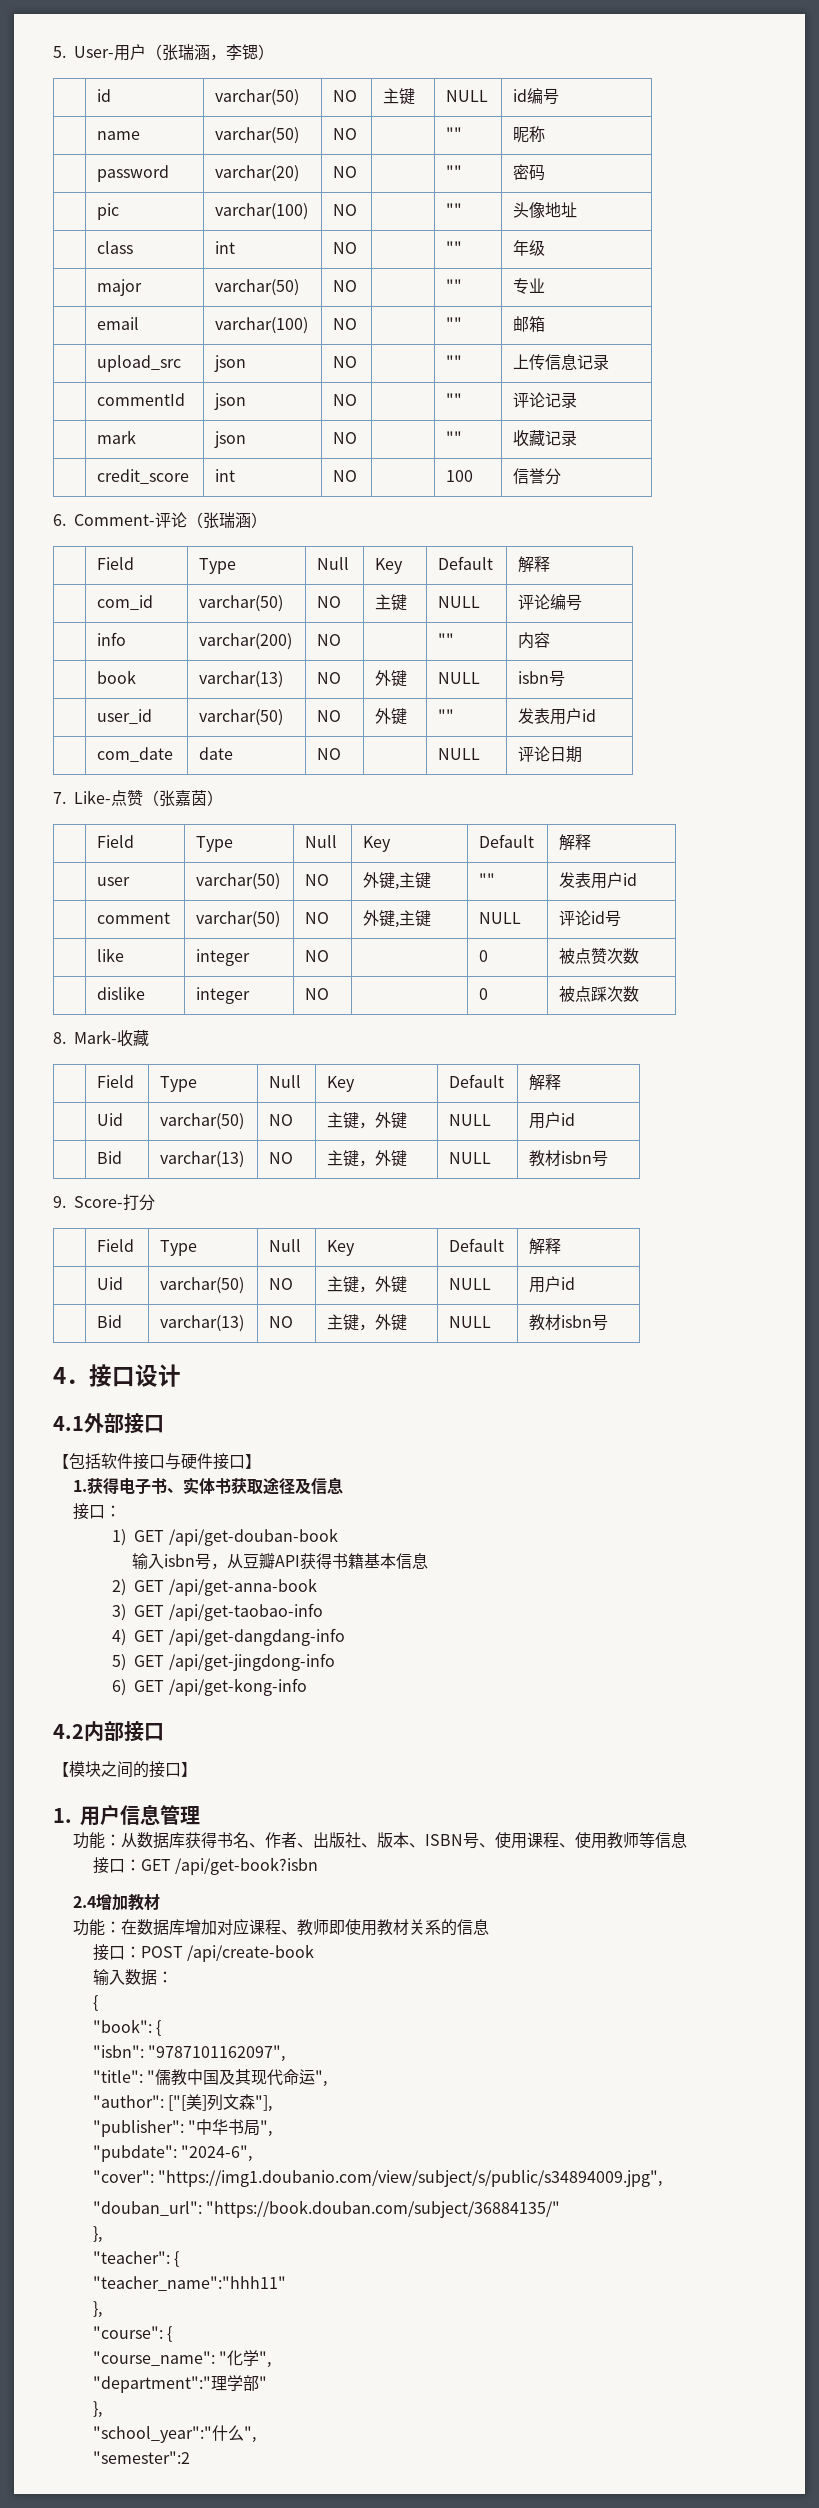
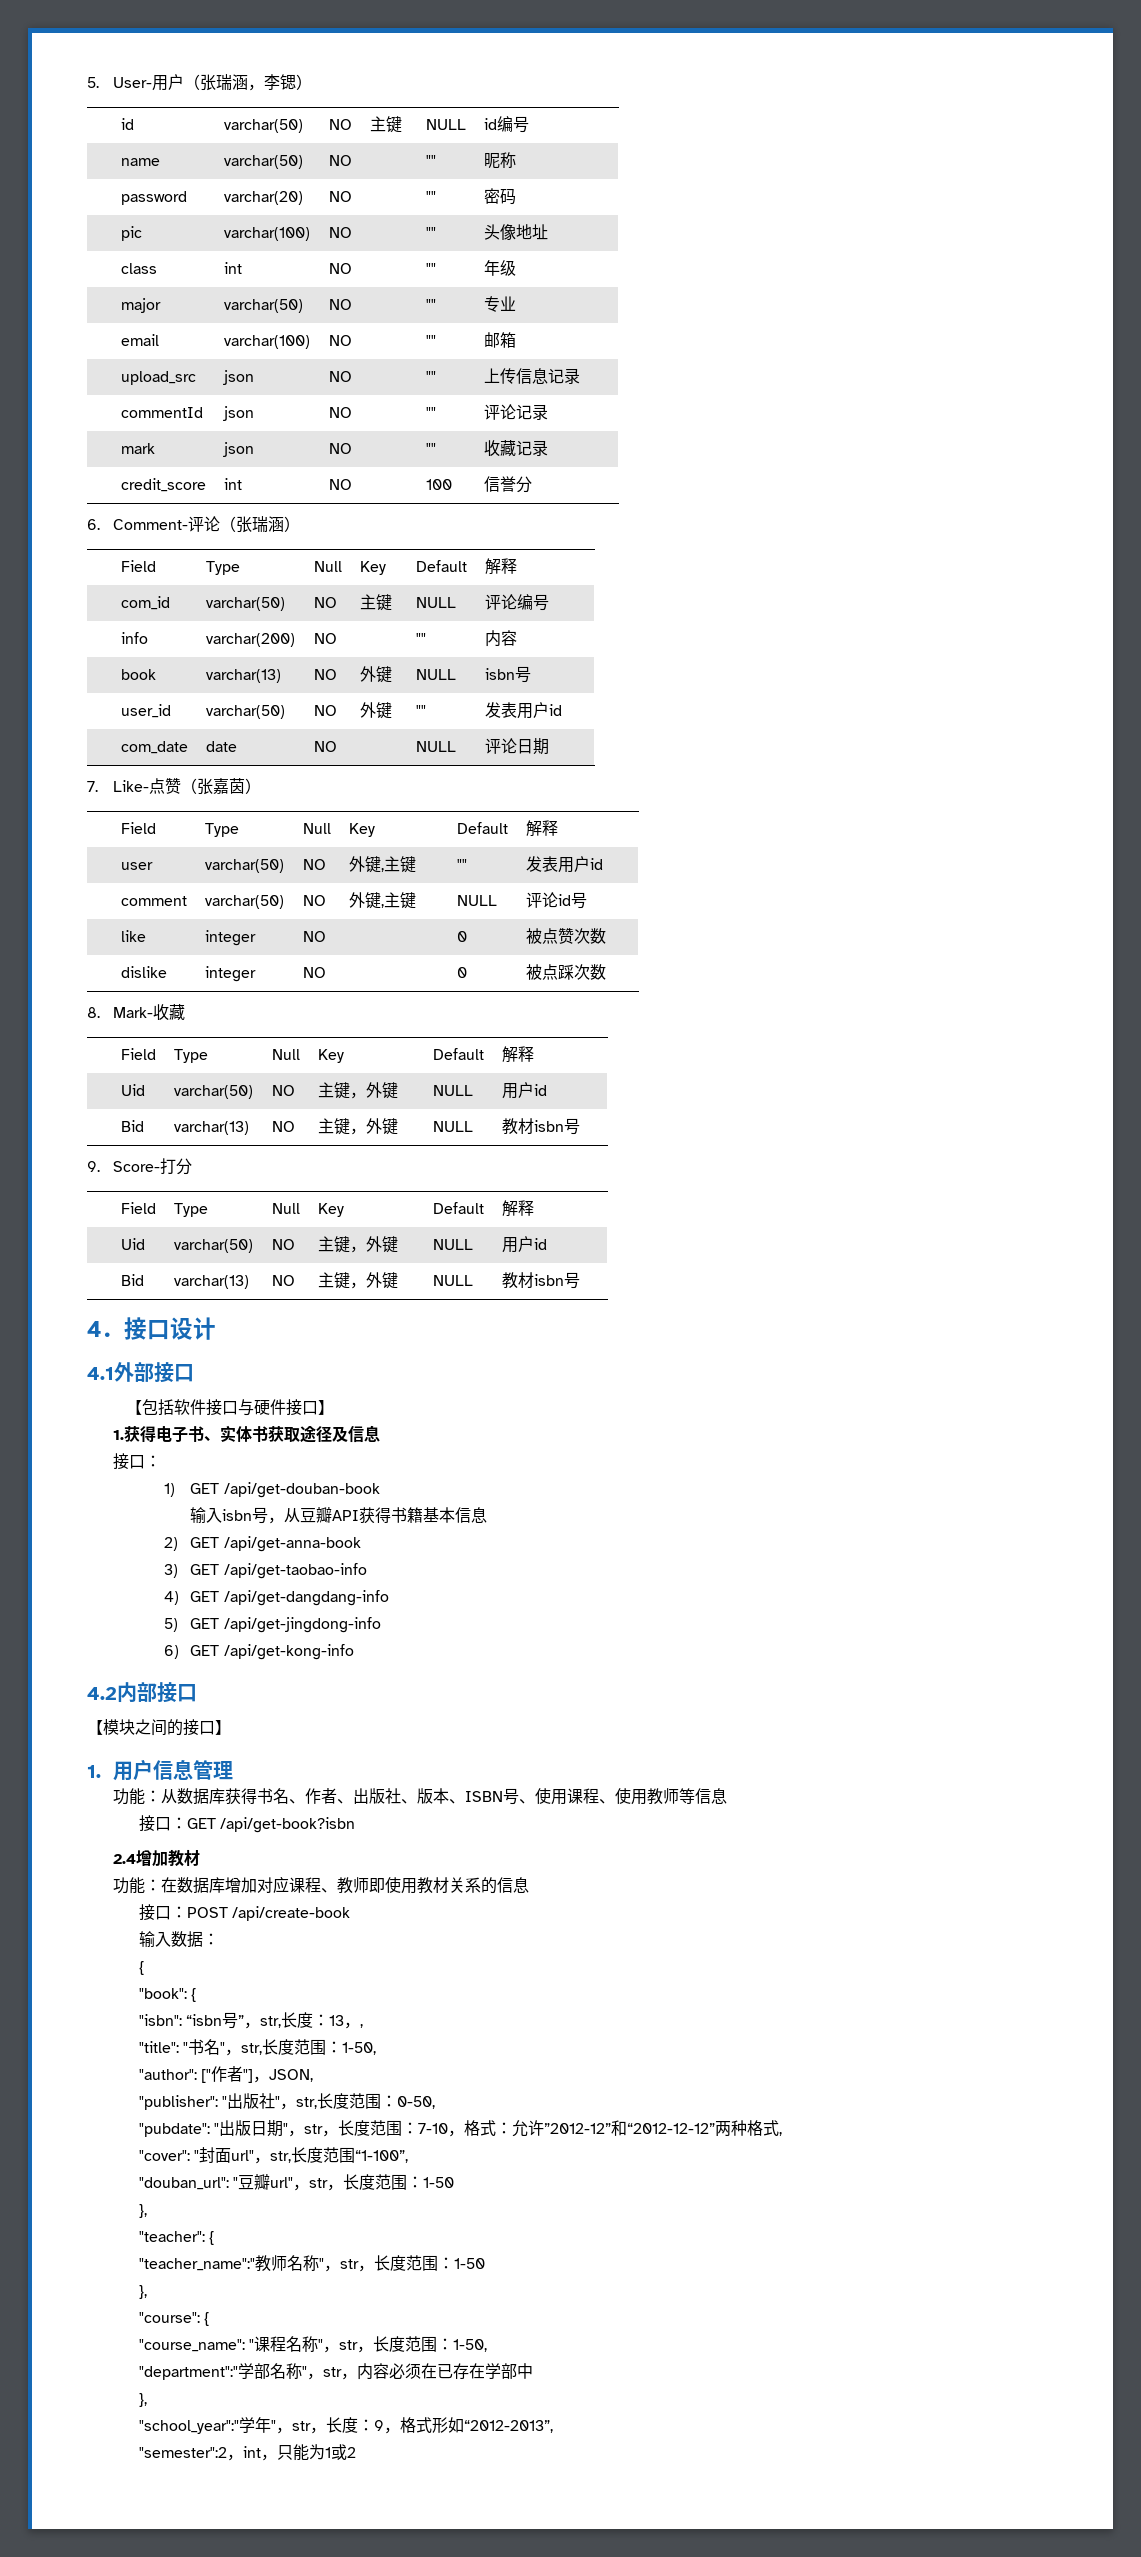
[147,2045,285,2062] [92,2069,327,2087] [92,2094,272,2112] [92,2119,272,2137] [92,2145,252,2162] [92,2170,662,2187] [92,2200,560,2218] [92,2226,102,2243] [92,2251,179,2267] [92,2276,286,2291] "9787101162097", // "title": "儒教中国及其现代命运", // "author": ["[美]列文森"], // "publisher": "中华书局", // "pubdate": "2024-6", // "cover": "https://img1.doubanio.com/view/subject/s/public/s34894009.jpg", // "douban_url": "https://book.douban.com/subject/36884135/" // }, // "teacher": { // "teacher_name":"hhh11" -> [185,2012,363,2029] [138,2039,376,2056] [138,2066,313,2083] [138,2093,435,2110] [138,2120,782,2137] [138,2147,408,2164] [138,2174,454,2191] [138,2204,147,2218] [138,2231,214,2245] [138,2255,485,2272] “isbn号”，str,长度：13，, // "title": "书名"，str,长度范围：1-50, // "author": ["作者"]，JSON, // "publisher": "出版社"，str,长度范围：0-50, // "pubdate": "出版日期"，str，长度范围：7-10，格式：允许”2012-12”和“2012-12-12”两种格式, // "cover": "封面url"，str,长度范围“1-100”, // "douban_url": "豆瓣url"，str，长度范围：1-50 // }, // "teacher": { // "teacher_name":"教师名称"，str，长度范围：1-50
[226,2350,271,2368] 化学", -> [253,2336,487,2353] 课程名称"，str，长度范围：1-50,
[210,2375,267,2391] [92,2401,102,2418] [92,2425,256,2443] [92,2451,190,2464] 理学部" // }, // "school_year":"什么", // "semester":2 -> [237,2363,533,2380] [138,2393,147,2407] [138,2417,553,2434] [138,2444,356,2461] 学部名称"，str，内容必须在已存在学部中 // }, // "school_year":"学年"，str，长度：9，格式形如“2012-2013”, // "semester":2，int，只能为1或2

